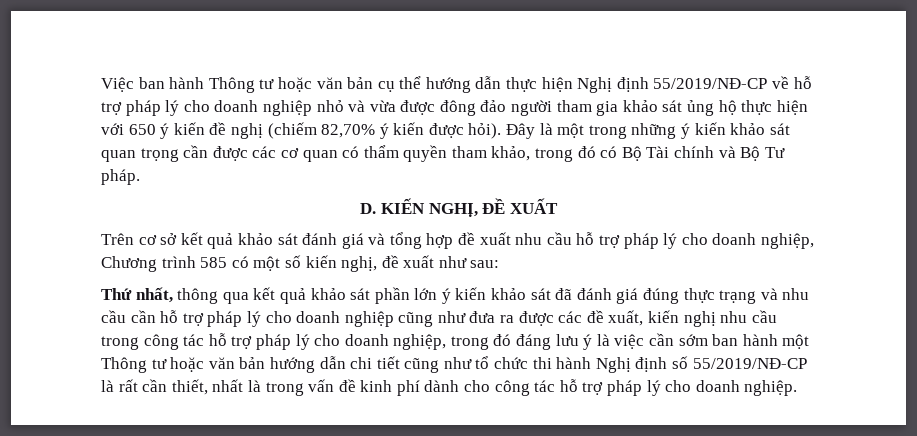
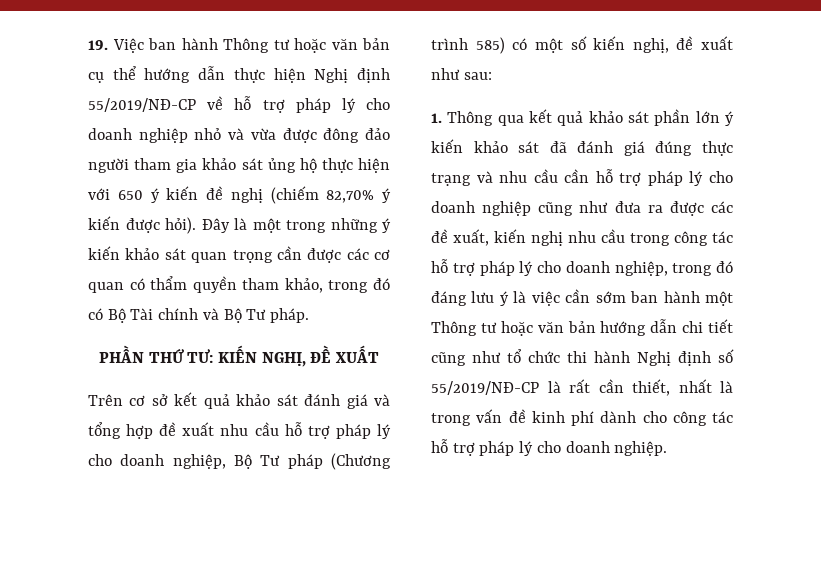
(101, 84) none -> [88,40,108,50] 19.
[360,203,377,214] D. -> [98,345,214,363] PHẦN THỨ TƯ:
[101,256,228,272] Chương trình 585 -> [234,453,391,470] [431,37,505,54] Bộ Tư pháp (Chương trình 585)
[101,287,219,304] Thứ nhất, thông -> [431,111,494,126] 1. Thông

